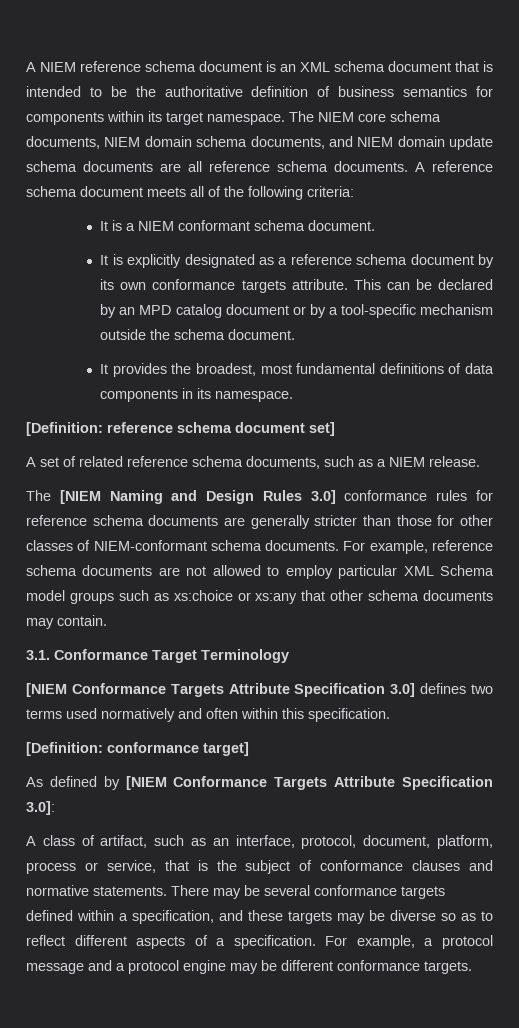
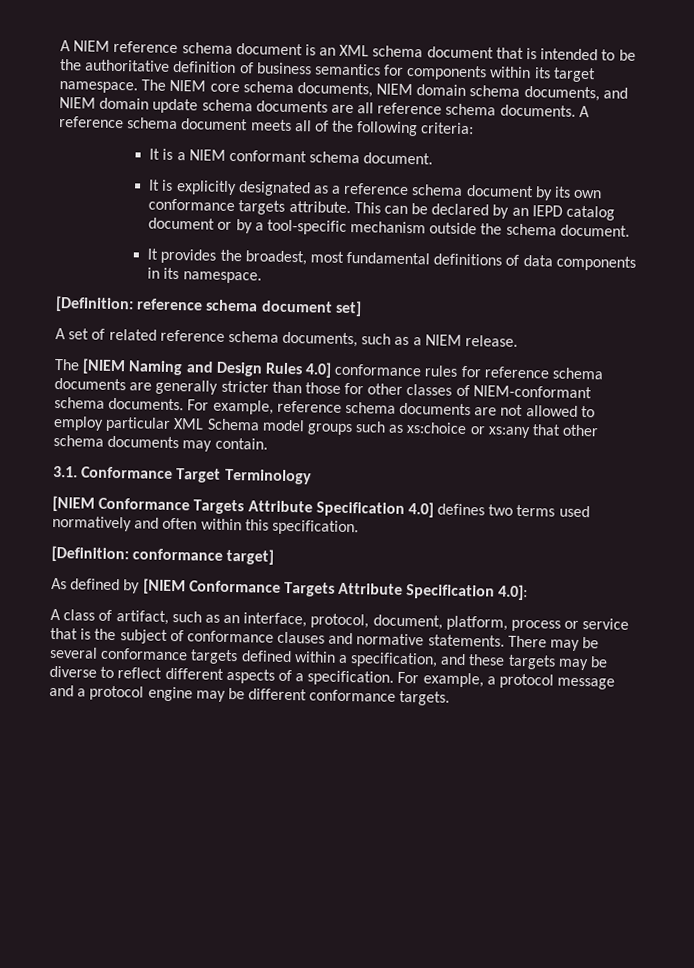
[139,305,172,315] MPD -> [531,205,563,217] IEPD
[310,490,336,504] 3.0] -> [305,362,333,378] 4.0]
[390,683,416,697] 3.0] -> [407,502,434,518] 4.0]
[26,801,55,815] 3.0]: -> [498,584,529,601] 4.0]:
[106,860,156,873] service, -> [582,618,630,630] service
[441,913,476,921] so as -> (97, 671) none

